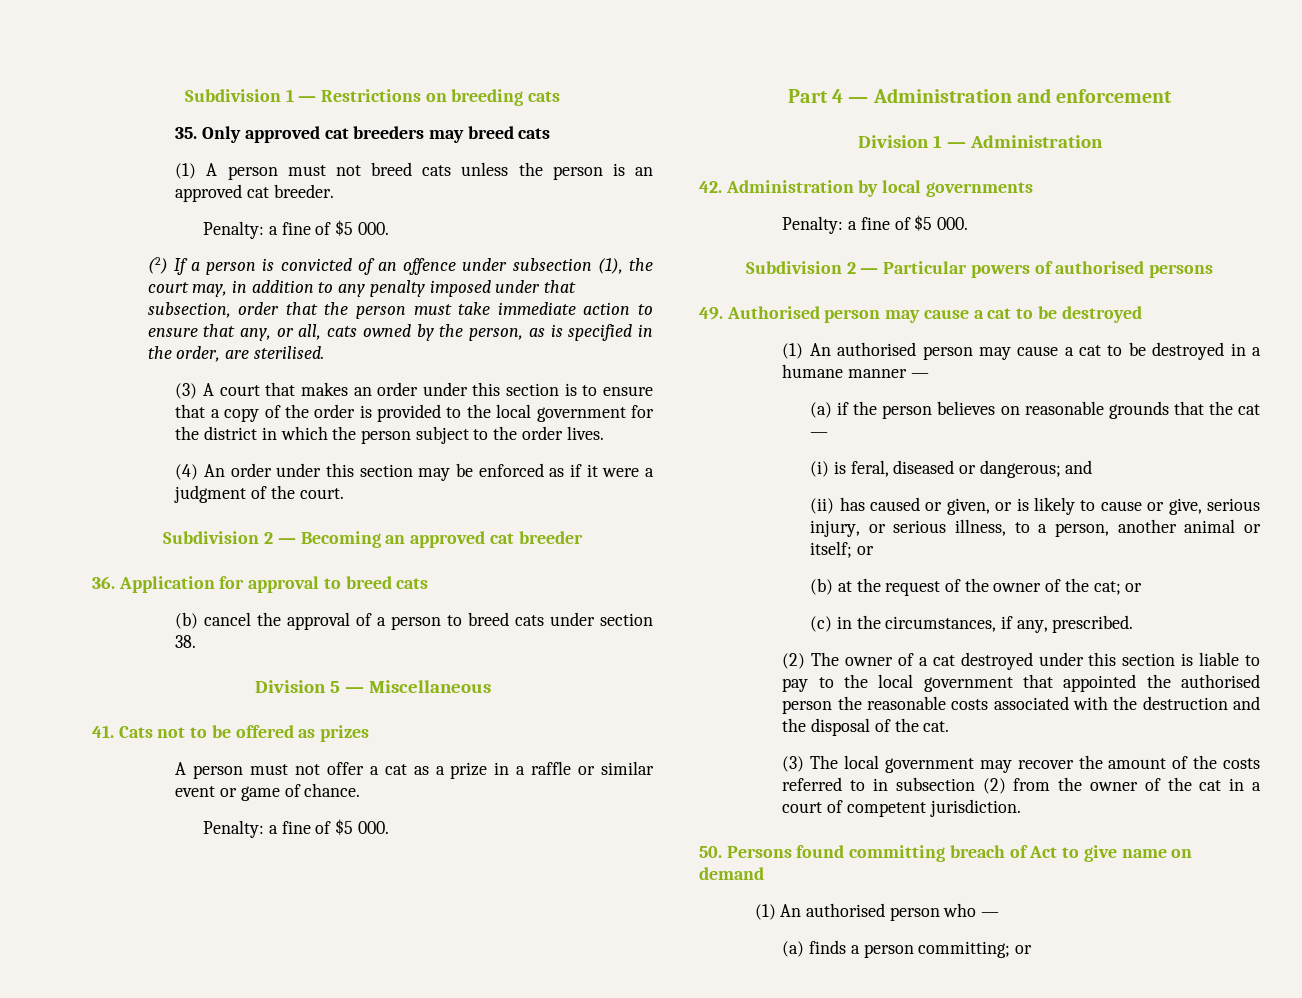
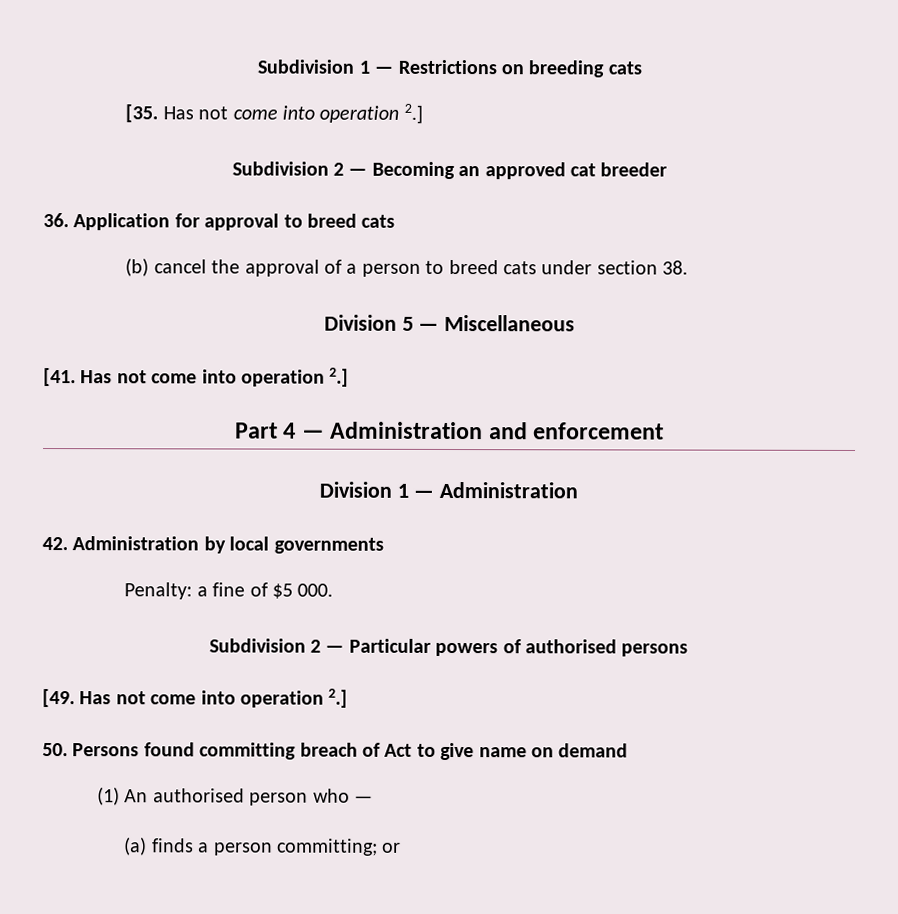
[175,126,551,143] [175,162,654,180] [175,184,334,202] [203,220,389,239] [147,257,654,275] [147,280,577,297] [147,302,653,319] [147,324,653,341] [147,346,324,362] [175,382,653,399] [175,404,655,422] [175,426,604,444] [175,463,655,481] [174,485,344,503] 35. Only approved cat breeders may breed cats // (1) A person must not breed cats unless the person is an approved cat breeder. // Penalty: a fine of $5 000. // (2) If a person is convicted of an offence under subsection (1), the court may, in addition to any penalty imposed under that subsection, order that the person must take immediate action to ensure that any, or all, cats owned by the person, as is specified in the order, are sterilised. // (3) A court that makes an order under this section is to ensure that a copy of the order is provided to the local government for the district in which the person subject to the order lives. // (4) An order under this section may be enforced as if it were a judgment of the court. -> [125,103,423,124] [35. Has not come into operation 2.]
[92,725,370,742] [175,761,655,779] [175,783,361,801] [203,819,389,838] 41. Cats not to be offered as prizes // A person must not offer a cat as a prize in a raffle or similar event or game of chance. // Penalty: a fine of $5 000. -> [43,367,350,387] [41. Has not come into operation 2.]
[699,306,1142,323] [782,342,1262,360] [782,364,929,378] [810,401,1260,419] [810,432,829,437] [810,460,1093,478] [810,497,1260,515] [810,519,1261,537] [810,541,874,558] [810,578,1143,596] [810,615,1134,633] [782,652,1261,670] [782,674,1260,692] [782,696,1260,714] [782,718,950,736] [782,755,1260,773] [782,777,1261,794] [782,799,1021,817] 49. Authorised person may cause a cat to be destroyed // (1) An authorised person may cause a cat to be destroyed in a humane manner — // (a) if the person believes on reasonable grounds that the cat — // (i) is feral, diseased or dangerous; and // (ii) has caused or given, or is likely to cause or give, serious injury, or serious illness, to a person, another animal or itself; or // (b) at the request of the owner of the cat; or // (c) in the circumstances, if any, prescribed. // (2) The owner of a cat destroyed under this section is liable to pay to the local government that appointed the authorised person the reasonable costs associated with the destruction and the disposal of the cat. // (3) The local government may recover the amount of the costs referred to in subsection (2) from the owner of the cat in a court of competent jurisdiction. -> [42,688,349,708] [49. Has not come into operation 2.]

